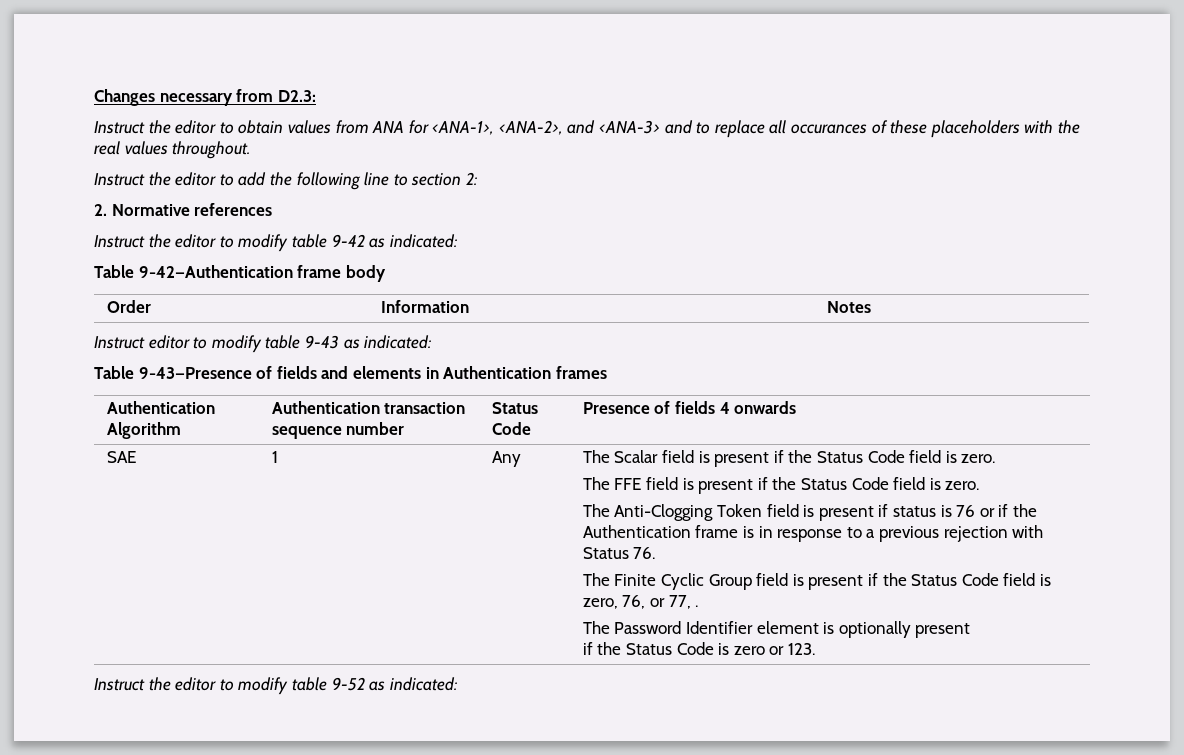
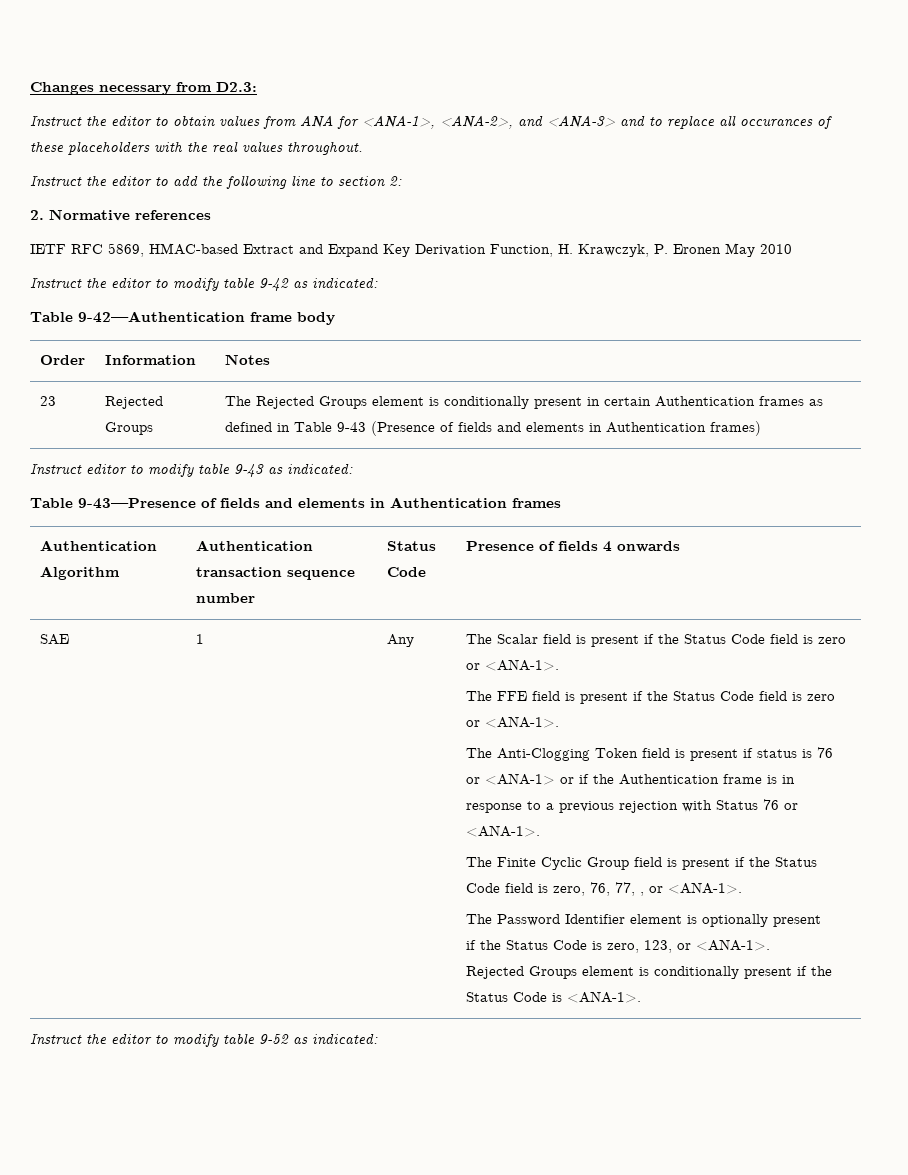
(273, 209) none -> [30,243,792,257] // IETF RFC 5869, HMAC-based Extract and Expand Key Derivation Function, H. Krawczyk, P. Eronen May 2010
(871, 307) none -> [39,396,56,406] [104,396,163,409] [104,422,153,435] [224,396,823,409] [224,421,761,436] // 23 | Rejected Groups | The Rejected Groups element is conditionally present in certain Authentication frames as defined in Table 9-43 (Presence of fields and elements in Authentication frames)
[961,454,996,463] zero. -> [817,637,846,644] [465,659,559,671] zero or <ANA-1>.
[945,481,980,490] zero. -> [806,694,835,701] [465,716,559,728] zero or <ANA-1>.
(995, 512) none -> [484,773,574,785] <ANA-1> or
[633,547,656,559] 76. -> [762,799,798,810] [465,825,540,837] 76 or <ANA-1>.
[650,595,699,609] or 77, . -> [614,882,742,896] 77, , or <ANA-1>.
[733,643,815,655] zero or 123. -> [606,939,770,953] [465,966,832,979] [465,991,641,1003] zero, 123, or <ANA-1>. // Rejected Groups element is conditionally present if the Status Code is <ANA-1>.

